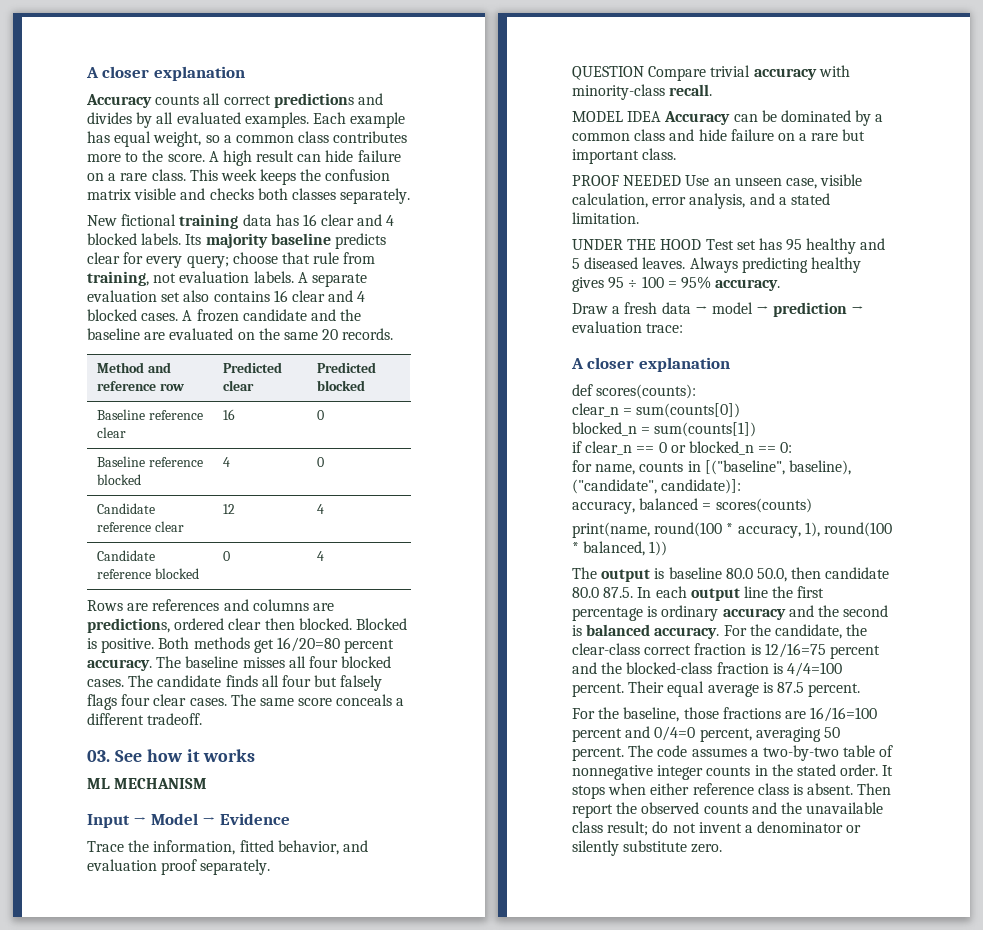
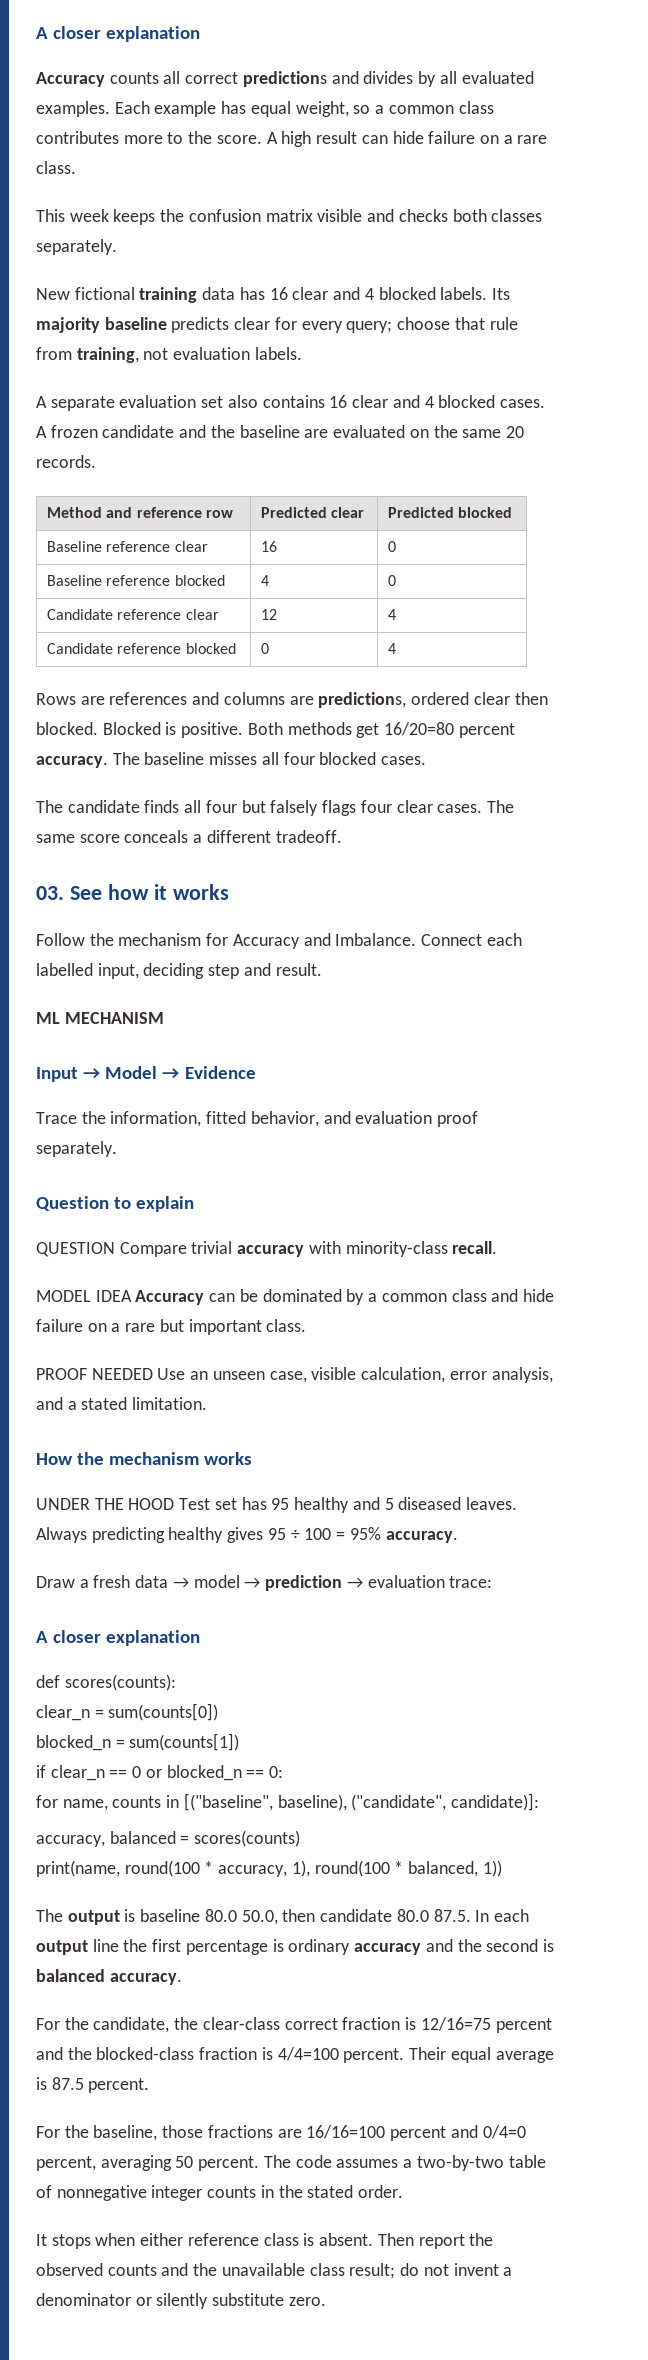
(186, 175) none -> (76, 167) //
(294, 277) none -> (302, 353) //
(124, 683) none -> (427, 760) //
(256, 755) none -> [36,933,522,949] [36,963,322,979] // Follow the mechanism for Accuracy and Imbalance. Connect each labelled input, deciding step and result.
(271, 867) none -> [36,1196,195,1212] // Question to explain
(639, 218) none -> [36,1452,253,1465] // How the mechanism works
(720, 633) none -> (182, 1979) //
(879, 770) none -> (404, 2191) //

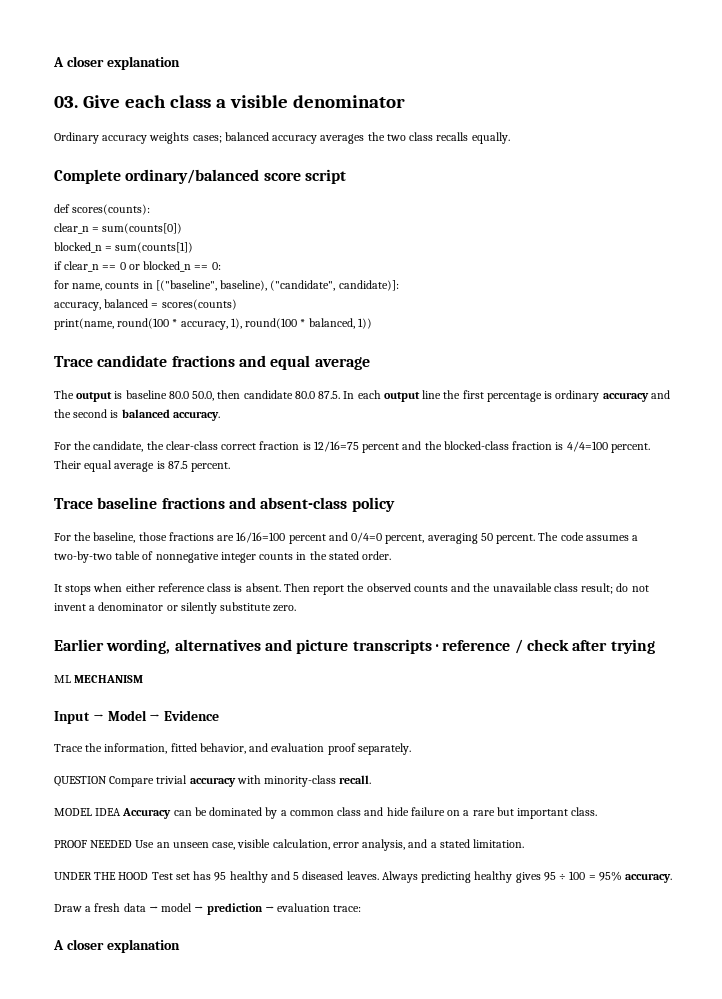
[36,26,201,42] [36,71,534,87] [36,101,494,117] [36,131,548,147] [36,161,76,174] [36,209,543,225] [36,239,117,255] [36,287,510,303] [36,317,518,333] [36,347,302,363] [36,395,545,411] [36,425,524,438] [36,455,96,468] [46,507,233,518] [260,507,365,518] [387,507,513,518] [46,541,208,552] [260,541,277,552] [387,541,396,552] [46,575,225,586] [260,575,269,586] [387,575,396,586] [46,609,219,620] [260,609,277,620] [387,609,396,620] [46,643,236,654] [260,643,269,654] [387,643,396,654] [36,692,548,708] [36,722,515,738] [36,752,427,768] [36,800,514,816] [36,830,342,843] [36,884,229,900] [36,933,522,949] [36,963,322,979] [36,1012,164,1024] [36,1066,256,1082] [36,1111,479,1127] [36,1141,117,1157] [36,1196,195,1212] [36,1241,498,1257] [36,1289,554,1305] [36,1319,307,1335] [36,1367,553,1383] [36,1397,208,1410] [36,1452,253,1465] [36,1497,517,1513] [36,1527,458,1543] [36,1575,493,1591] [36,1630,201,1646] A closer explanation // Accuracy counts all correct predictions and divides by all evaluated examples. Each example has equal weight, so a common class contributes more to the score. A high result can hide failure on a rare class. // This week keeps the confusion matrix visible and checks both classes separately. // New fictional training data has 16 clear and 4 blocked labels. Its majority baseline predicts clear for every query; choose that rule from training, not evaluation labels. // A separate evaluation set also contains 16 clear and 4 blocked cases. A frozen candidate and the baseline are evaluated on the same 20 records. // Method and reference row | Predicted clear | Predicted blocked // Baseline reference clear | 16 | 0 // Baseline reference blocked | 4 | 0 // Candidate reference clear | 12 | 4 // Candidate reference blocked | 0 | 4 // Rows are references and columns are predictions, ordered clear then blocked. Blocked is positive. Both methods get 16/20=80 percent accuracy. The baseline misses all four blocked cases. // The candidate finds all four but falsely flags four clear cases. The same score conceals a different tradeoff. // 03. See how it works // Follow the mechanism for Accuracy and Imbalance. Connect each labelled input, deciding step and result. // ML MECHANISM // Input → Model → Evidence // Trace the information, fitted behavior, and evaluation proof separately. // Question to explain // QUESTION Compare trivial accuracy with minority-class recall. // MODEL IDEA Accuracy can be dominated by a common class and hide failure on a rare but important class. // PROOF NEEDED Use an unseen case, visible calculation, error analysis, and a stated limitation. // How the mechanism works // UNDER THE HOOD Test set has 95 healthy and 5 diseased leaves. Always predicting healthy gives 95 ÷ 100 = 95% accuracy. // Draw a fresh data → model → prediction → evaluation trace: // A closer explanation -> [53,56,180,70] [54,95,405,108] [54,132,510,144] [54,169,346,184] A closer explanation // 03. Give each class a visible denominator // Ordinary accuracy weights cases; balanced accuracy averages the two class recalls equally. // Complete ordinary/balanced score script
(502, 1868) none -> [54,355,370,370] // Trace candidate fractions and equal average
(150, 2085) none -> [54,497,395,512] // Trace baseline fractions and absent-class policy
(326, 2301) none -> [54,639,655,654] [54,675,144,683] [54,710,220,724] [54,743,411,755] [54,775,372,787] [54,807,598,819] [54,839,525,851] [54,871,673,883] [54,903,362,915] [53,939,180,953] // Earlier wording, alternatives and picture transcripts · reference / check after trying // ML MECHANISM // Input → Model → Evidence // Trace the information, fitted behavior, and evaluation proof separately. // QUESTION Compare trivial accuracy with minority-class recall. // MODEL IDEA Accuracy can be dominated by a common class and hide failure on a rare but important class. // PROOF NEEDED Use an unseen case, visible calculation, error analysis, and a stated limitation. // UNDER THE HOOD Test set has 95 healthy and 5 diseased leaves. Always predicting healthy gives 95 ÷ 100 = 95% accuracy. // Draw a fresh data → model → prediction → evaluation trace: // A closer explanation

